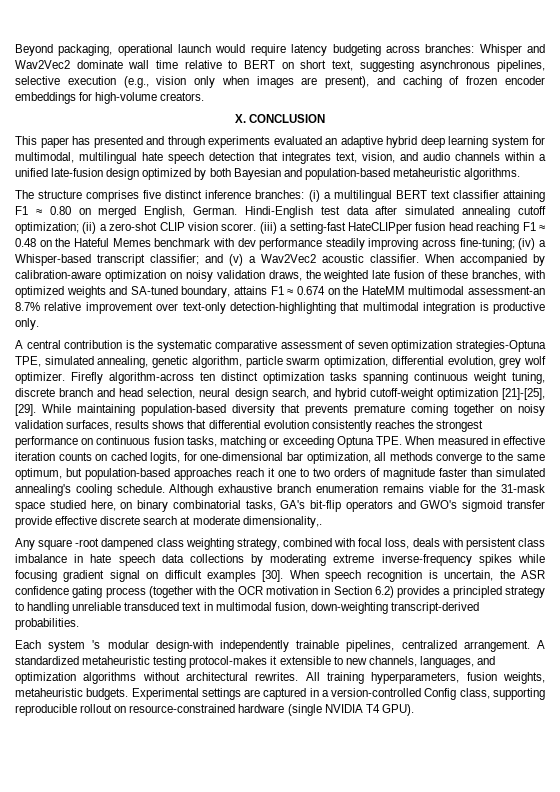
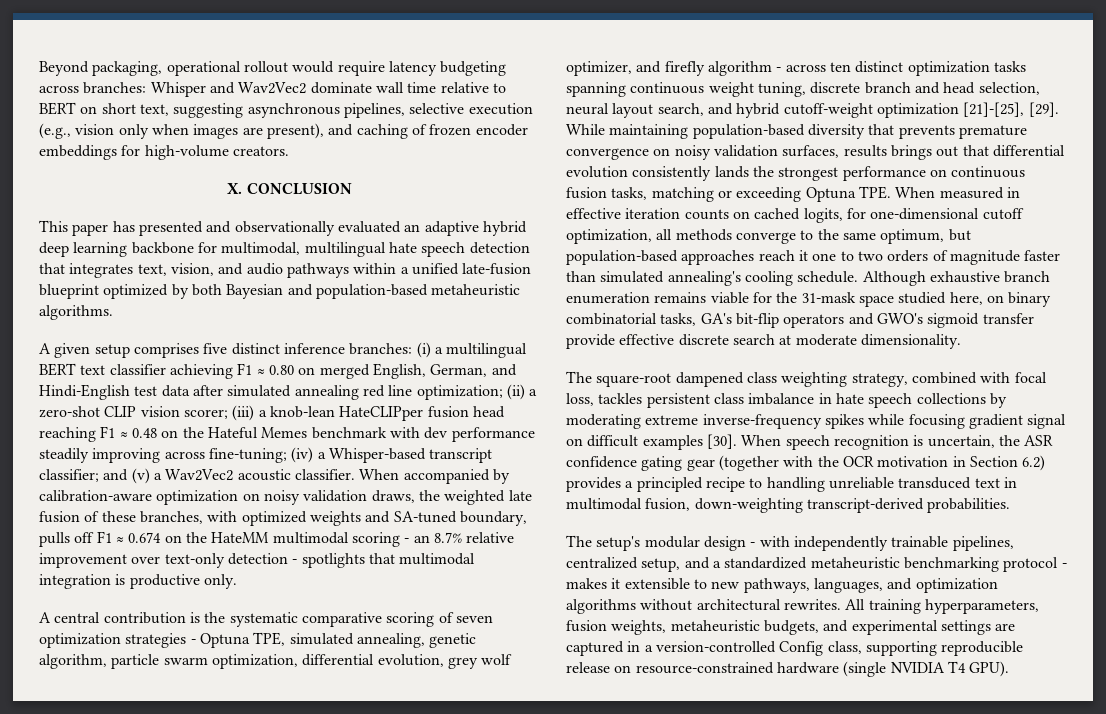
[178,44,212,53] launch -> [243,61,288,73] rollout
[167,136,270,148] through experiments -> [234,221,335,236] observationally
[491,136,529,148] system -> [131,242,194,254] backbone
[455,152,500,161] channels -> [286,263,349,278] pathways
[106,168,140,180] design -> [39,284,99,299] blueprint
[15,190,83,199] The structure -> [39,343,130,358] A given setup
[503,190,546,202] attaining -> [169,364,233,379] achieving
[193,206,238,215] German. -> [430,364,517,377] German, and
[518,206,547,215] cutoff -> [362,385,413,397] red line
[221,223,257,231] scorer. -> [183,409,228,419] scorer;
[289,222,346,234] setting-fast -> [269,406,335,418] knob-lean
[234,286,268,295] attains -> [39,532,95,547] pulls off
[468,286,546,295] assessment-an -> [351,532,430,547] scoring - an
[230,302,336,314] detection-highlighting -> [227,553,365,568] detection - spotlights
[280,340,343,349] assessment -> [386,612,435,627] scoring
[456,340,546,352] strategies-Optuna -> [125,633,250,648] strategies - Optuna
[15,372,194,384] optimizer. Firefly algorithm-across -> [566,61,826,76] optimizer, and firefly algorithm - across
[234,388,268,400] design -> [612,103,654,118] layout
[411,404,494,416] coming together -> [566,148,649,160] convergence
[152,420,185,429] shows -> [890,145,959,160] brings out
[374,420,415,429] reaches -> [714,166,749,178] lands
[287,452,303,461] bar -> [982,208,1024,220] cutoff
[242,516,322,528] [15,538,100,550] dimensionality,. // Any square -root -> [860,334,961,349] [566,371,672,387] dimensionality. // The square-root
[412,538,463,547] deals with -> [598,393,643,404] tackles
[161,554,184,563] data -> (913, 400) none
[105,587,146,598] process -> [686,459,715,471] gear
[504,586,545,598] strategy -> [705,477,745,492] recipe
[15,640,545,652] [15,656,268,668] Each system 's modular design-with independently trainable pipelines, centralized arrangement. A standardized metaheuristic testing protocol-makes -> [566,535,1014,551] [566,557,1067,572] [566,578,607,589] The setup's modular design - with independently trainable pipelines, centralized setup, and a standardized metaheuristic benchmarking protocol - makes
[368,656,417,667] channels, -> [743,578,810,593] pathways,
[86,688,199,700] budgets. Experimental -> [763,620,938,635] budgets, and experimental
[80,704,113,713] rollout -> [566,662,610,673] release

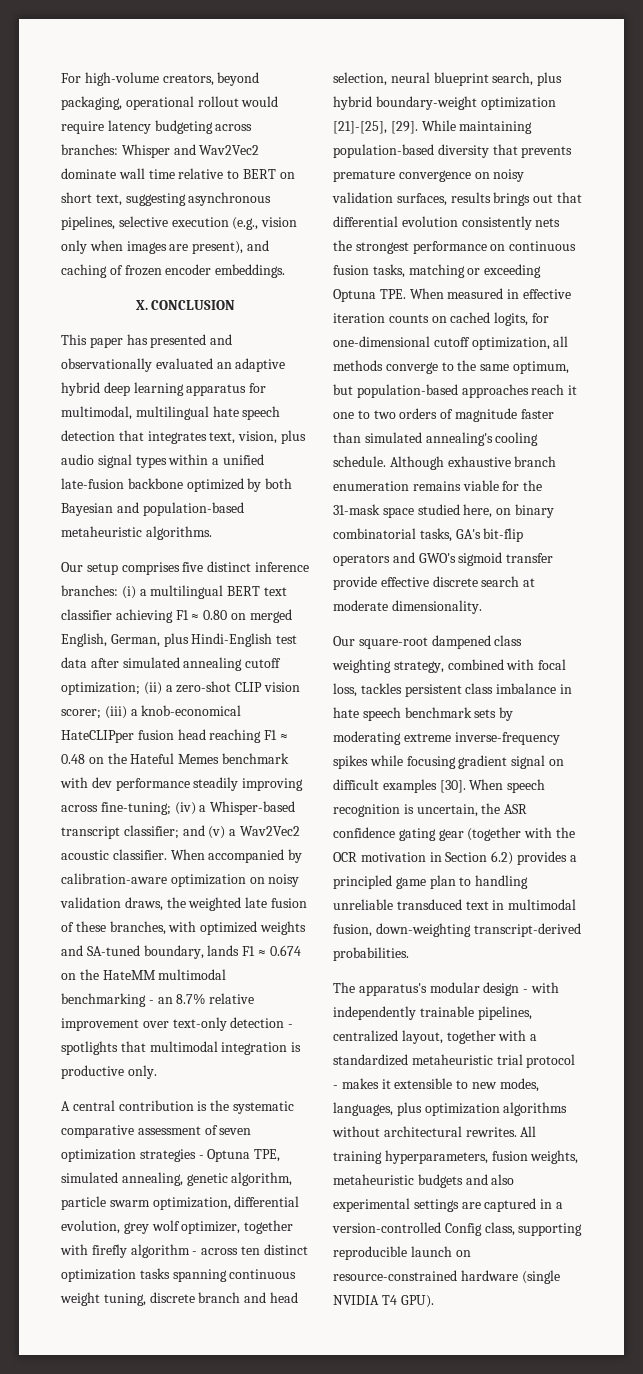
[39,61,89,76] Beyond -> [61,72,260,86] For high-volume creators, beyond
[39,145,289,160] embeddings for high-volume creators. -> [215,264,286,278] embeddings.
[131,242,194,254] backbone -> [186,384,247,396] apparatus
[218,263,349,278] and audio pathways -> [280,430,306,444] [61,454,167,468] plus audio signal types
[39,284,99,299] blueprint -> [127,478,183,489] backbone
[39,343,91,358] A given -> [61,562,83,572] Our
[491,364,517,376] and -> [163,633,189,647] plus
[362,385,413,397] red line -> [245,658,282,668] cutoff
[269,406,335,418] knob-lean -> [141,705,242,716] knob-economical
[39,532,95,547] pulls off -> [207,945,240,956] lands
[351,532,400,547] scoring -> [61,993,146,1007] benchmarking
[386,612,435,627] scoring -> [137,1126,201,1135] assessment
[636,61,662,73] and -> [244,1220,294,1234] [60,1244,88,1255] together with
[612,103,873,118] layout search, and hybrid cutoff-weight -> [433,72,563,86] [333,96,477,110] blueprint search, plus hybrid boundary-weight
[714,166,749,178] lands -> [535,218,561,227] nets
[566,371,592,383] The -> [333,636,355,646] Our
[916,393,986,404] collections -> [404,707,497,718] benchmark sets
[705,477,745,492] recipe -> [395,875,456,889] game plan
[596,536,641,551] setup's -> [358,983,427,996] apparatus's
[641,557,710,572] setup, and -> [401,1030,527,1044] layout, together with
[903,557,999,572] benchmarking -> [496,1054,523,1065] trial
[743,578,913,593] pathways, languages, and -> [499,1078,539,1092] [333,1102,422,1116] modes, languages, plus
[763,620,849,635] budgets, and -> [417,1174,515,1188] budgets and also
[566,662,610,673] release -> [410,1246,452,1257] launch

